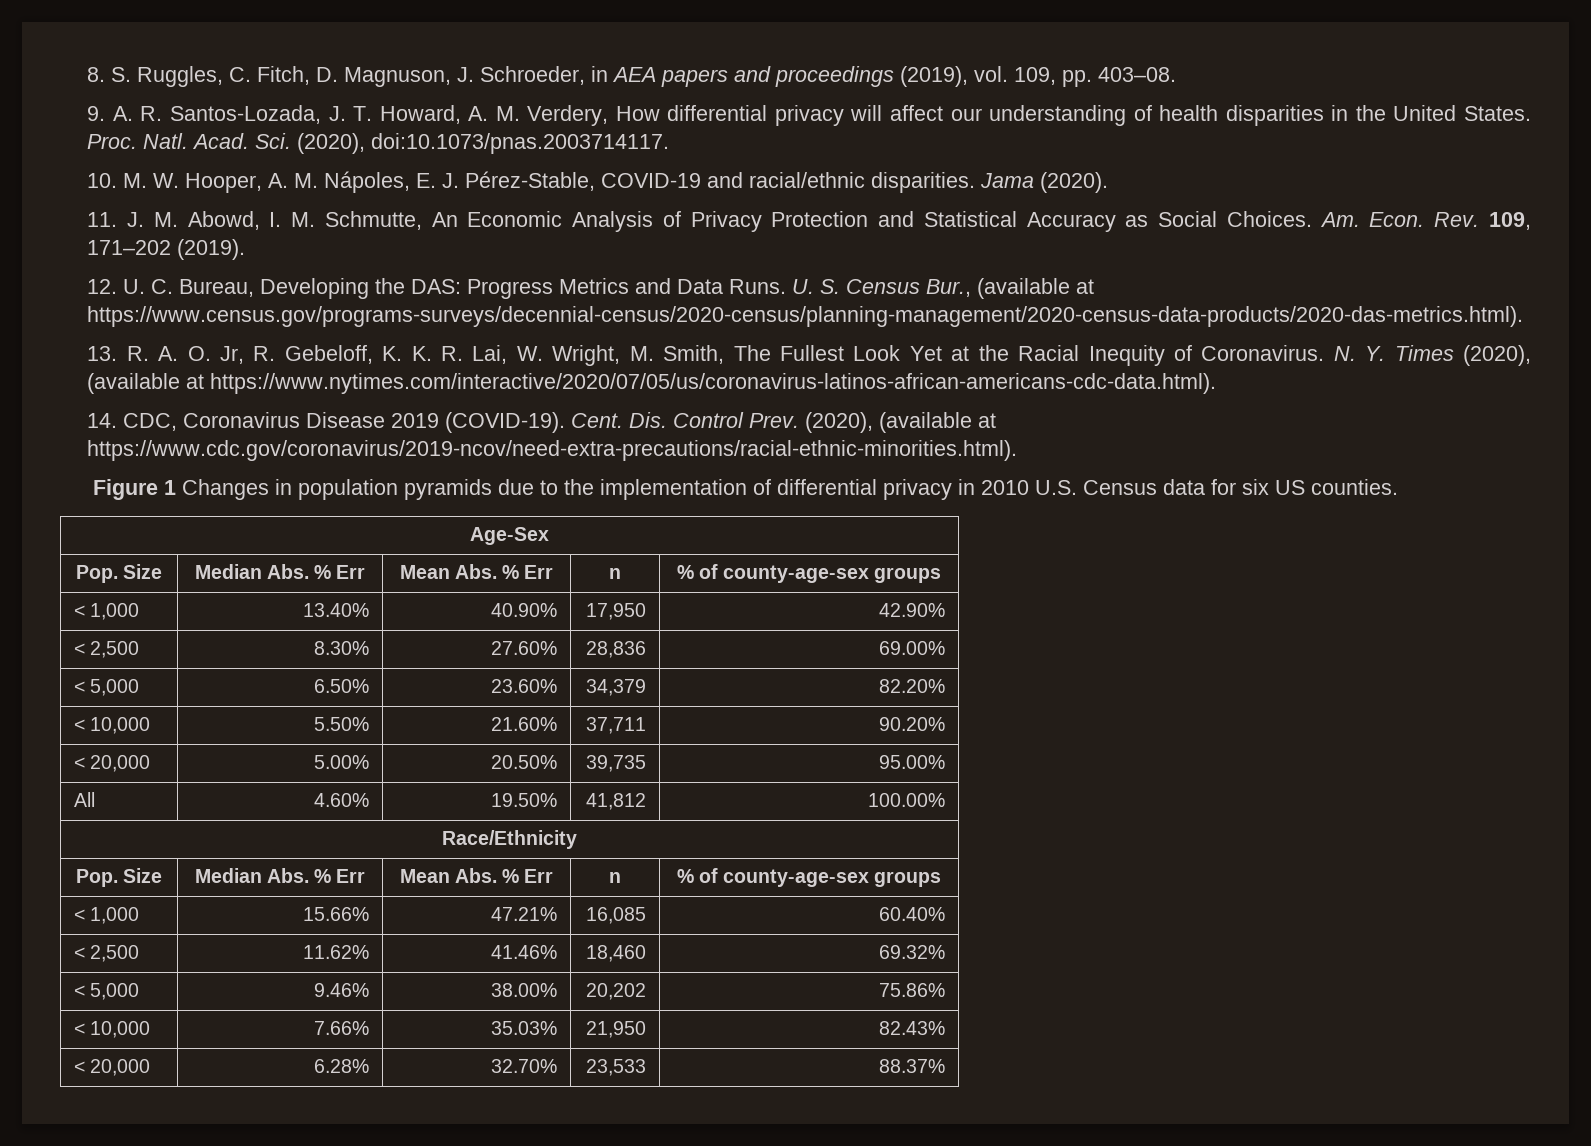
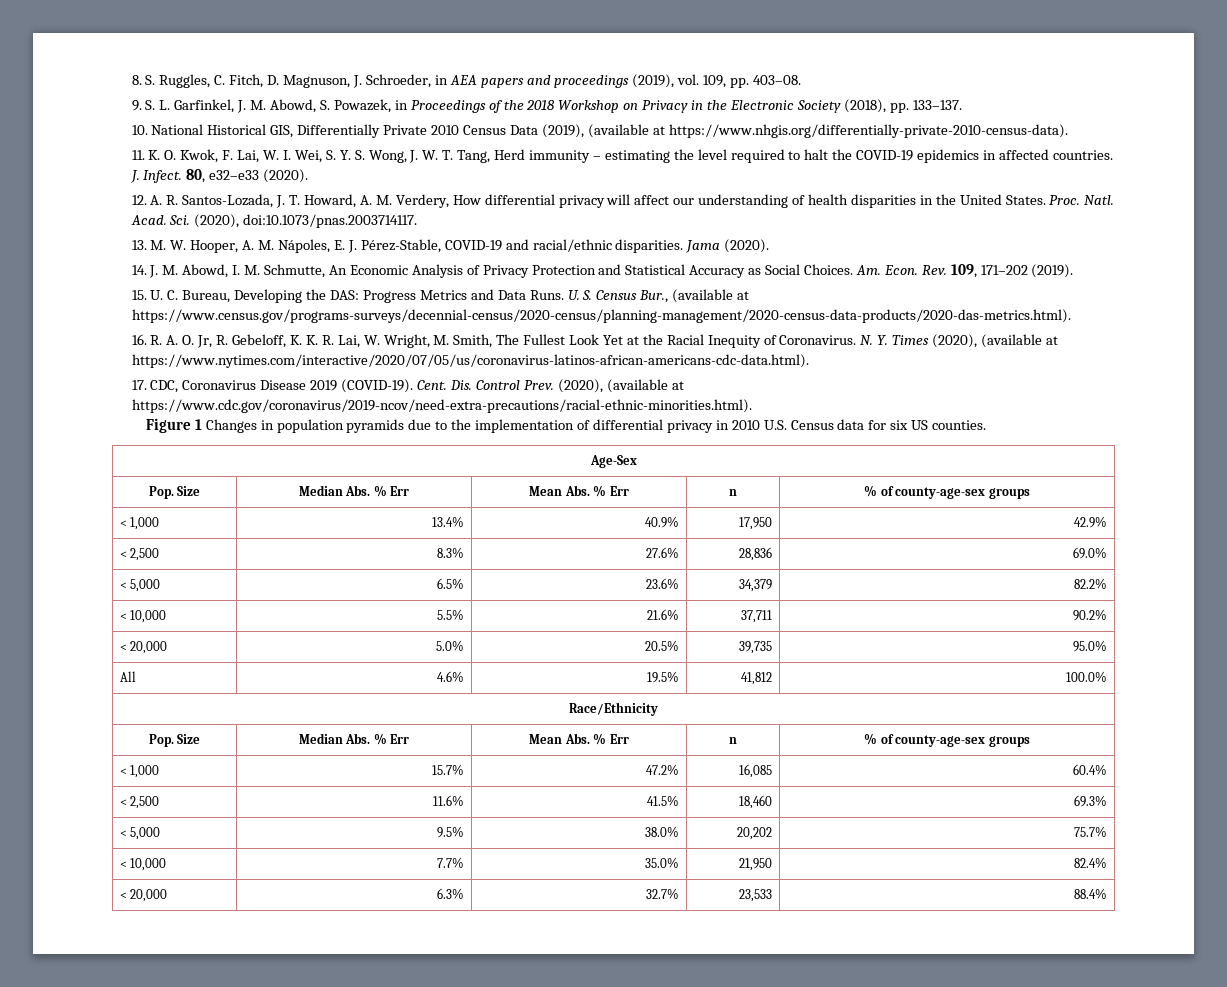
(106, 113) none -> [145,99,962,113] [131,124,1068,138] [131,149,1113,163] [130,169,309,183] [131,195,147,205] S. L. Garfinkel, J. M. Abowd, S. Powazek, in Proceedings of the 2018 Workshop on Privacy in the Electronic Society (2018), pp. 133–137. // 10. National Historical GIS, Differentially Private 2010 Census Data (2019), (available at https://www.nhgis.org/differentially-private-2010-census-data). // 11. K. O. Kwok, F. Lai, W. I. Wei, S. Y. S. Wong, J. W. T. Tang, Herd immunity – estimating the level required to halt the COVID-19 epidemics in affected countries. J. Infect. 80, e32–e33 (2020). // 12.
[87,173,118,188] 10. -> [131,240,147,250] 13.
[87,212,118,227] 11. -> [131,265,147,275] 14.
[87,279,118,294] 12. -> [131,290,147,300] 15.
[87,346,118,361] 13. -> [131,334,147,345] 16.
[87,413,118,428] 14. -> [131,380,147,390] 17.
[302,603,369,617] [490,603,557,617] 13.40% | 40.90% -> [432,516,465,527] [645,516,680,528] 13.4% | 40.9%
[878,603,945,617] [74,641,140,658] [313,641,369,655] [490,641,557,655] 42.90% // < 2,500 | 8.30% | 27.60% -> [1074,516,1108,528] [119,548,160,561] [437,547,465,558] [646,547,680,558] 42.9% // < 2,500 | 8.3% | 27.6%
[878,641,945,655] [74,679,140,696] [313,679,369,693] [490,679,557,693] 69.00% // < 5,000 | 6.50% | 23.60% -> [1073,547,1108,559] [119,579,161,592] [437,578,465,589] [646,578,680,589] 69.0% // < 5,000 | 6.5% | 23.6%
[878,679,945,693] [74,717,151,734] [313,717,369,731] [490,717,557,731] 82.20% // < 10,000 | 5.50% | 21.60% -> [1074,578,1108,589] [119,610,167,623] [437,609,465,620] [647,609,680,620] 82.2% // < 10,000 | 5.5% | 21.6%
[878,717,945,731] [74,755,151,772] [313,755,369,769] [490,755,557,769] 90.20% // < 20,000 | 5.00% | 20.50% -> [1073,609,1108,621] [119,641,168,654] [436,640,465,651] [645,640,680,651] 90.2% // < 20,000 | 5.0% | 20.5%
[878,755,945,769] 95.00% -> [1073,640,1108,652] 95.0%
[313,793,369,807] [490,793,557,807] 4.60% | 19.50% -> [437,671,465,682] [647,671,680,683] 4.6% | 19.5%
[867,793,945,807] 100.00% -> [1066,671,1108,682] 100.0%
[302,907,369,921] [490,907,557,921] 15.66% | 47.21% -> [432,764,465,775] [646,764,680,775] 15.7% | 47.2%
[878,907,945,921] [74,945,140,962] [302,945,369,959] [490,945,557,959] 60.40% // < 2,500 | 11.62% | 41.46% -> [1073,764,1108,775] [119,796,160,809] [433,795,465,806] [647,795,680,806] 60.4% // < 2,500 | 11.6% | 41.5%
[878,945,945,959] [74,983,140,1000] [313,983,369,997] [490,983,557,997] 69.32% // < 5,000 | 9.46% | 38.00% -> [1074,795,1108,807] [119,827,161,840] [437,826,465,838] [645,826,680,837] 69.3% // < 5,000 | 9.5% | 38.0%
[878,983,945,997] [74,1021,151,1038] [313,1021,369,1035] [490,1021,557,1035] 75.86% // < 10,000 | 7.66% | 35.03% -> [1074,826,1108,837] [119,858,167,871] [437,857,465,868] [645,857,680,868] 75.7% // < 10,000 | 7.7% | 35.0%
[878,1021,945,1035] [74,1059,151,1076] [313,1059,369,1073] [490,1059,557,1073] 82.43% // < 20,000 | 6.28% | 32.70% -> [1074,857,1108,868] [119,889,168,902] [437,888,465,899] [646,888,680,899] 82.4% // < 20,000 | 6.3% | 32.7%
[878,1059,945,1073] 88.37% -> [1074,888,1108,899] 88.4%

